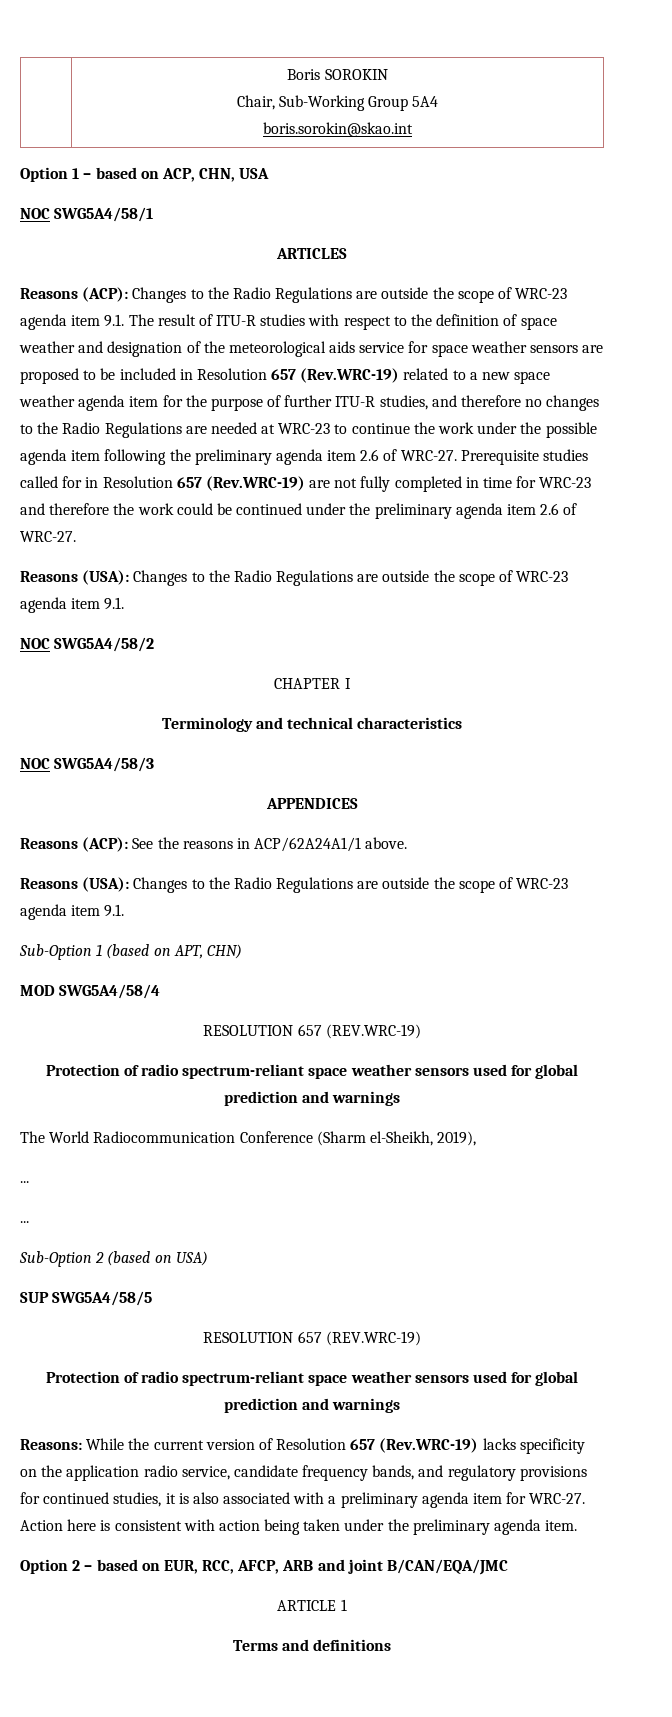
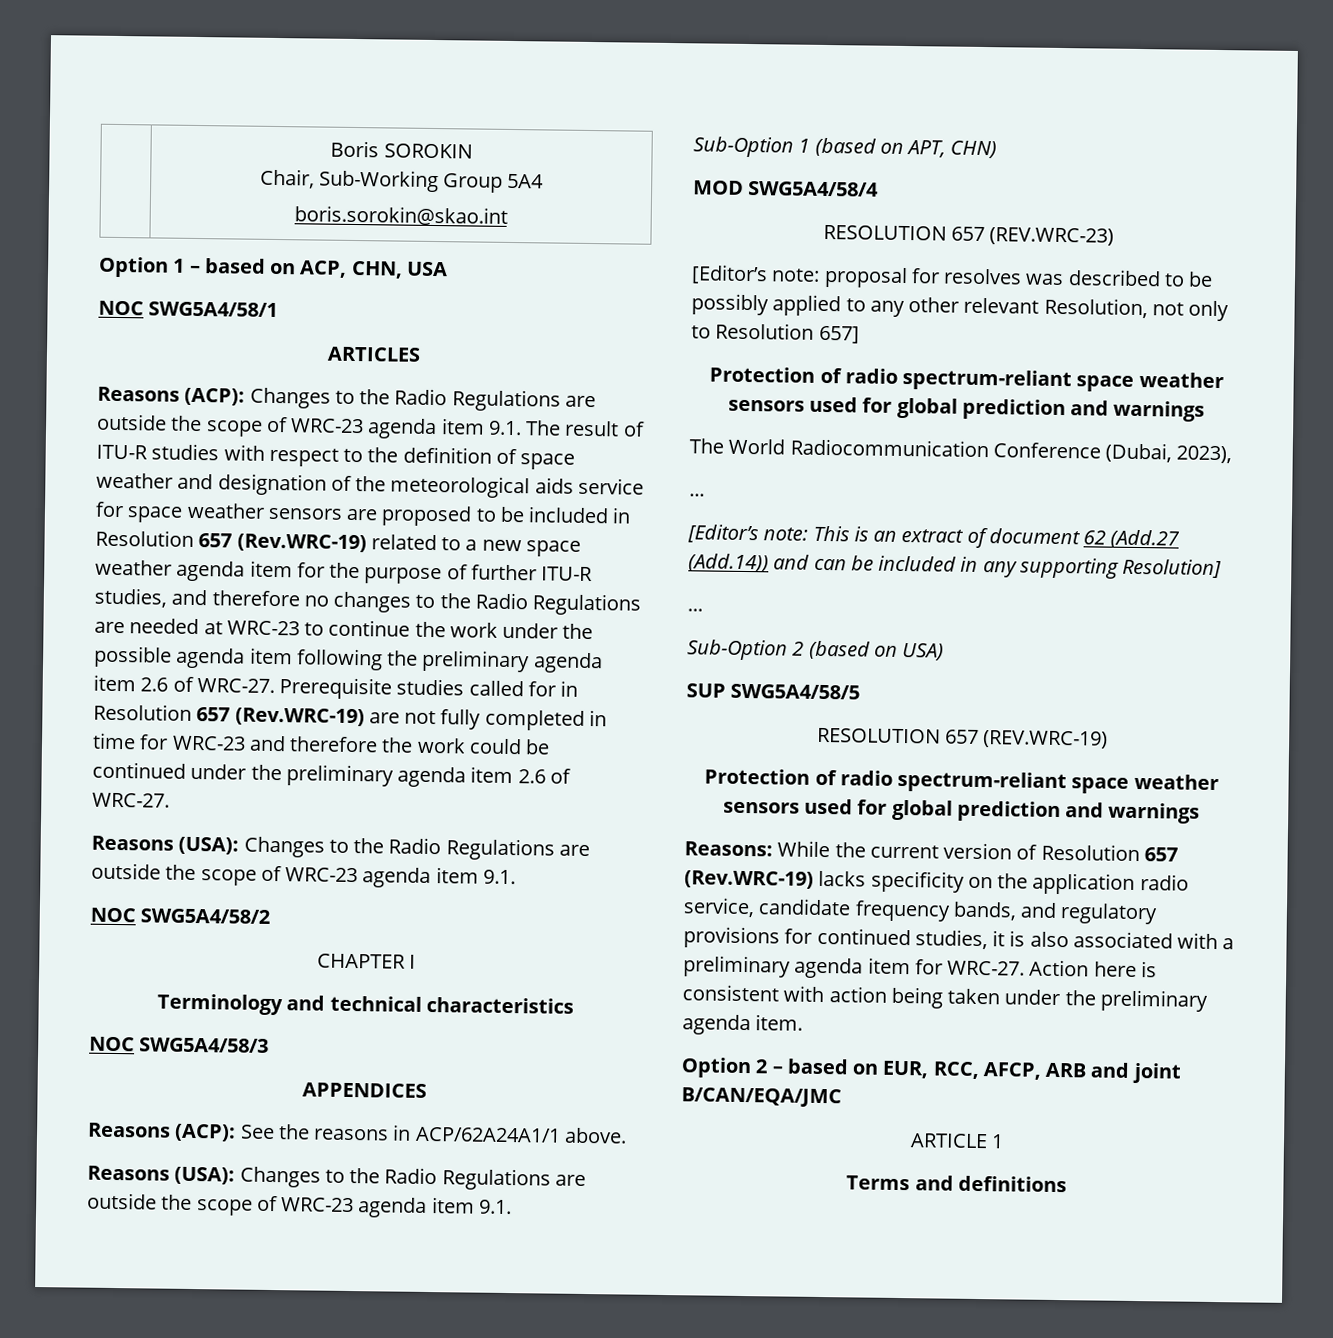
[325,1024,421,1039] (REV.WRC-19) -> [989,227,1115,246] [691,264,1214,289] [691,293,1230,322] [691,322,860,344] (REV.WRC-23) // [Editor’s note: proposal for resolves was described to be possibly applied to any other relevant Resolution, not only to Resolution 657]
[316,1131,477,1146] [20,1181,29,1183] (Sharm el-Sheikh, 2019), // ... -> [1105,442,1233,464] [689,493,705,497] [687,524,1181,549] [688,553,1223,579] (Dubai, 2023), // ... // [Editor’s note: This is an extract of document 62 (Add.27 (Add.14)) and can be included in any supporting Resolution]

